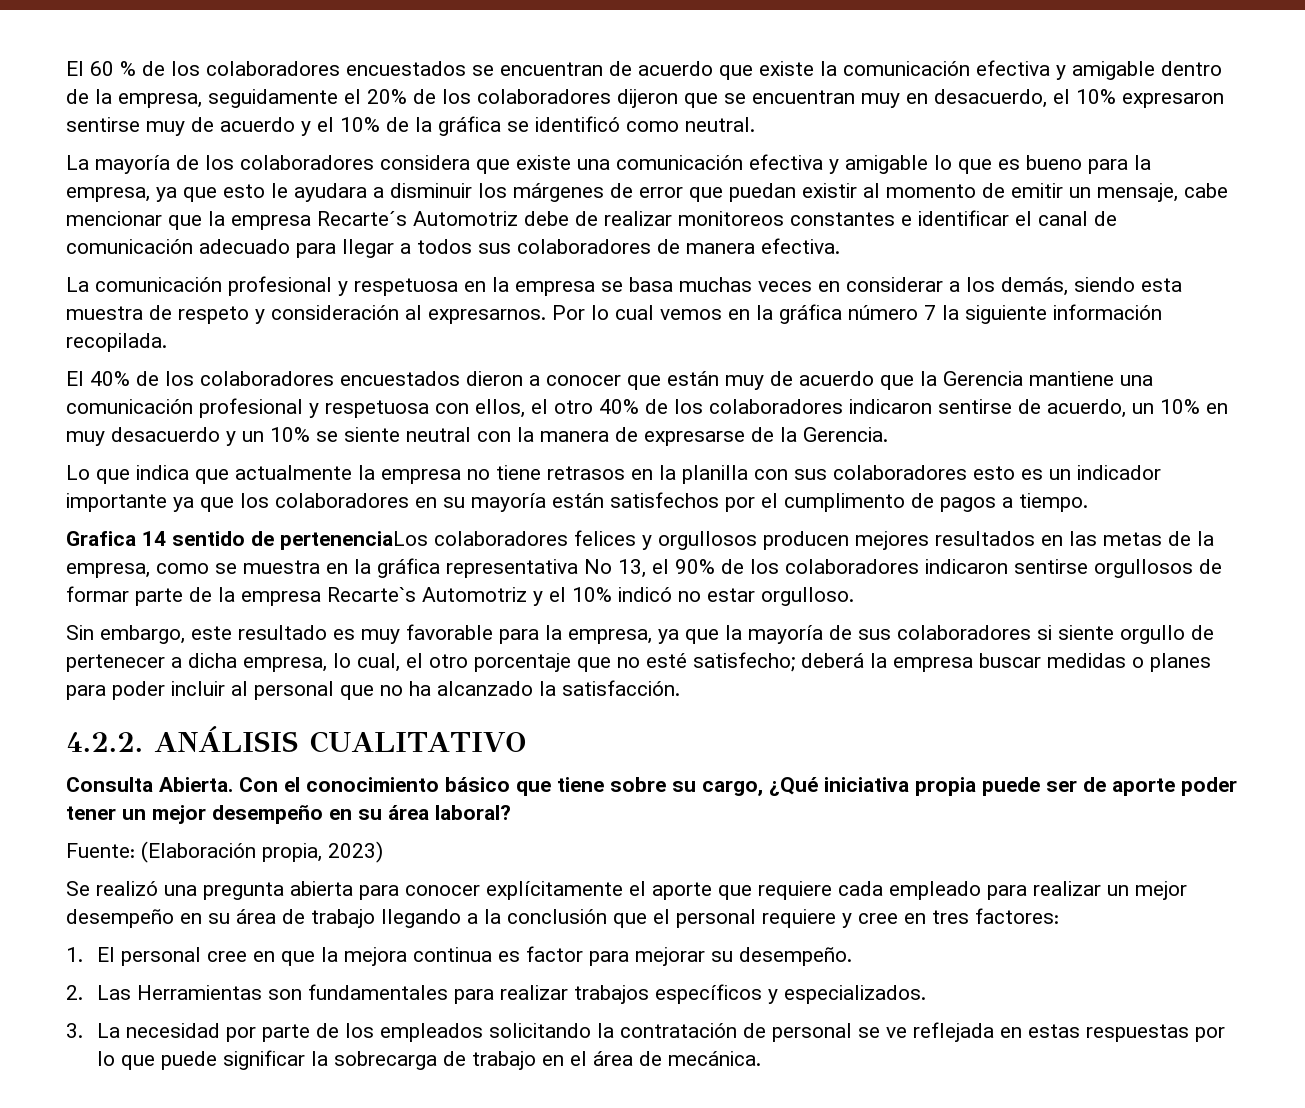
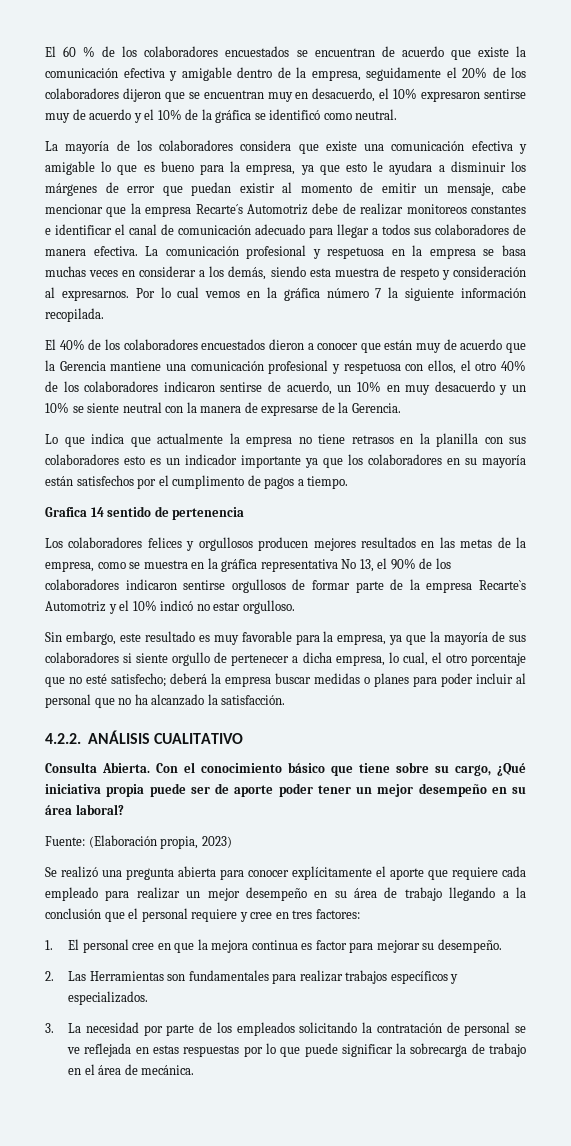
(840, 246) // -> (138, 251) none
[280,531,428,550] pertenenciaLos -> [172,507,245,520] [45,538,63,548] pertenencia // Los

